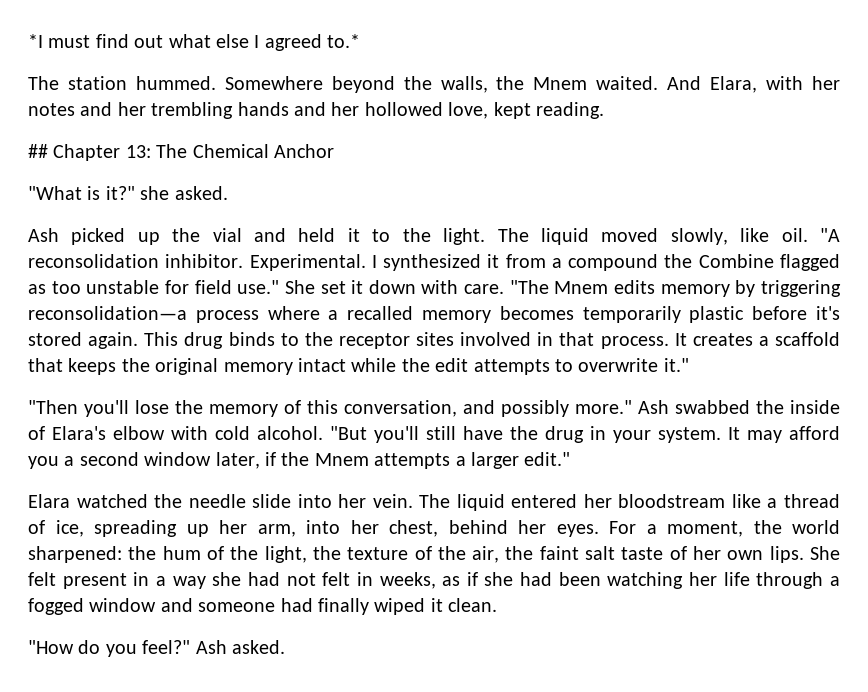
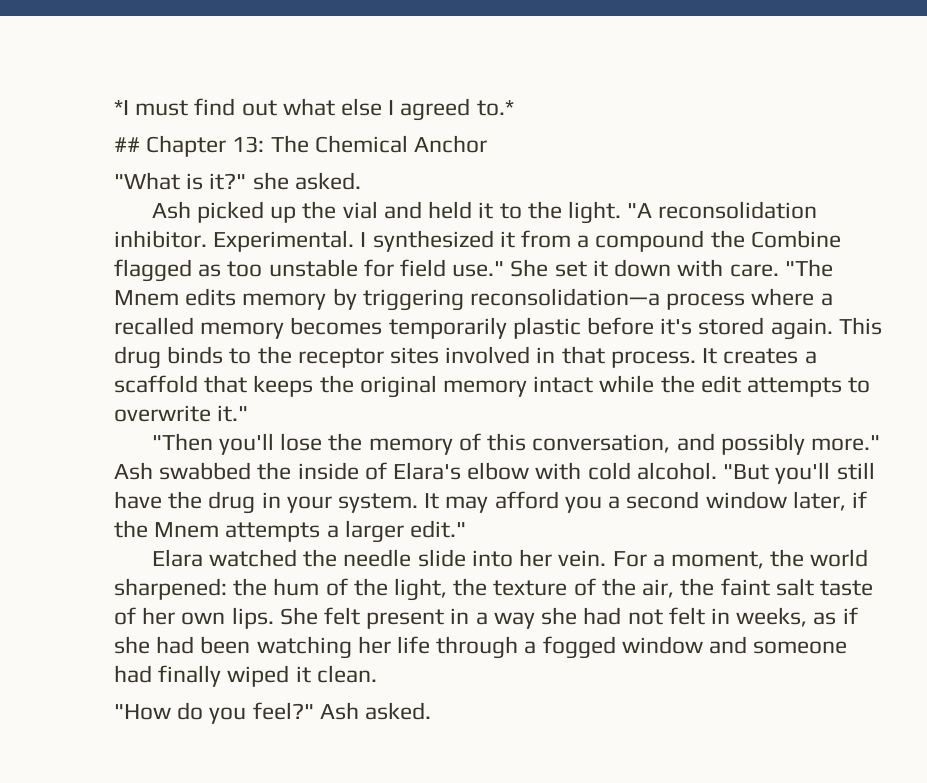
[28,76,840,93] [28,102,604,119] // The station hummed. Somewhere beyond the walls, the Mnem waited. And Elara, with her notes and her trembling hands and her hollowed love, kept reading. -> (514, 108) none
[497,228,808,245] The liquid moved slowly, like oil. -> (621, 212) none
[419,494,840,511] [28,520,599,537] The liquid entered her bloodstream like a thread of ice, spreading up her arm, into her chest, behind her eyes. -> (607, 558) none

